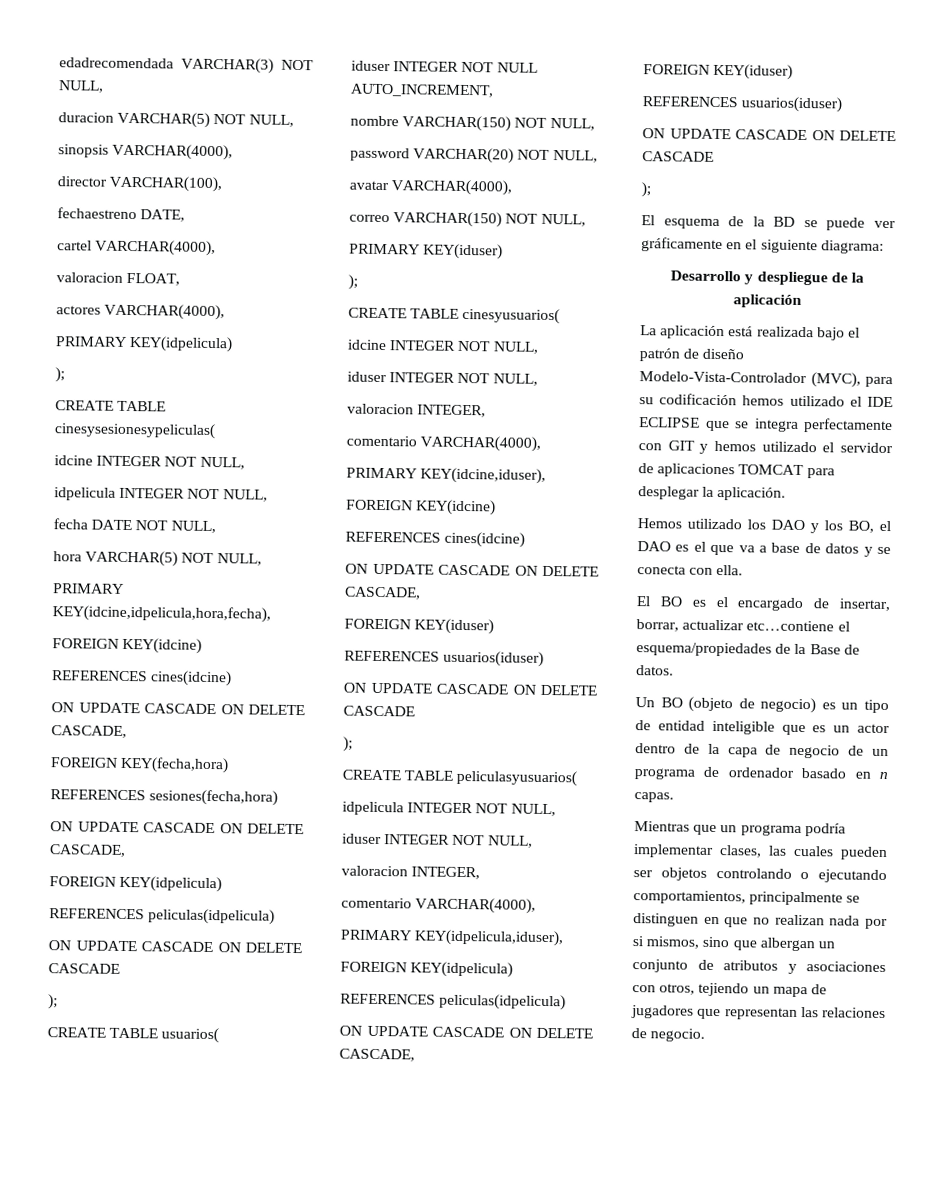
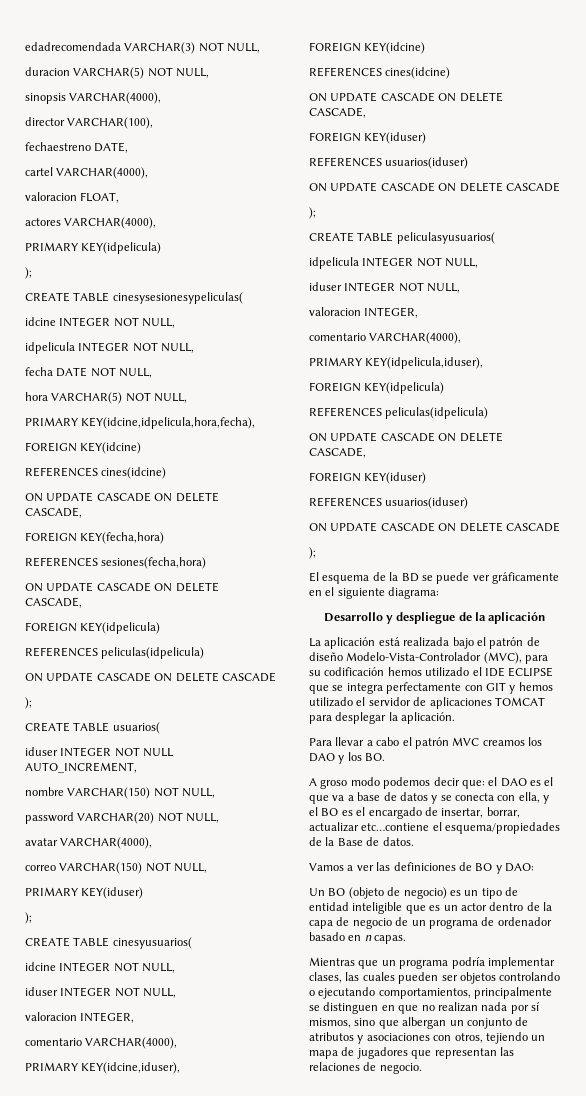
[637,518,874,534] Hemos utilizado los DAO y los BO, -> [309,737,542,749] [309,752,386,764] [309,777,485,789] Para llevar a cabo el patrón MVC creamos los DAO y los BO. // A groso modo podemos decir que:
[716,564,744,576] [636,596,651,607] ella. // El -> [518,792,550,804] [309,807,318,816] ella, y el
(674, 670) none -> [309,862,534,874] // Vamos a ver las definiciones de BO y DAO:
[632,936,644,947] si -> [531,1002,540,1011] sí

